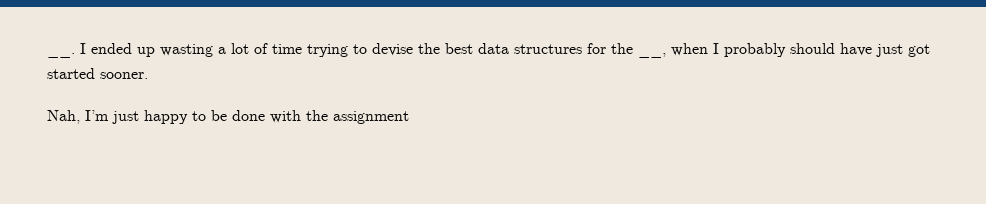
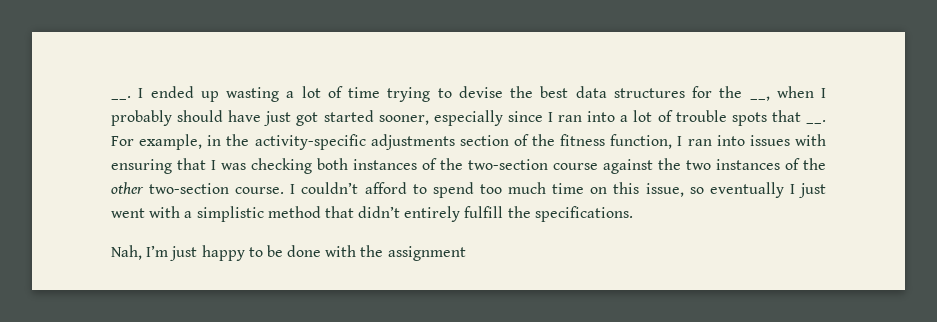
[100,72,148,79] sooner. -> [378,110,826,126] [111,134,826,150] [111,158,826,174] [111,182,827,198] [111,206,633,222] sooner, especially since I ran into a lot of trouble spots that __. For example, in the activity-specific adjustments section of the fitness function, I ran into issues with ensuring that I was checking both instances of the two-section course against the two instances of the other two-section course. I couldn’t afford to spend too much time on this issue, so eventually I just went with a simplistic method that didn’t entirely fulfill the specifications.

